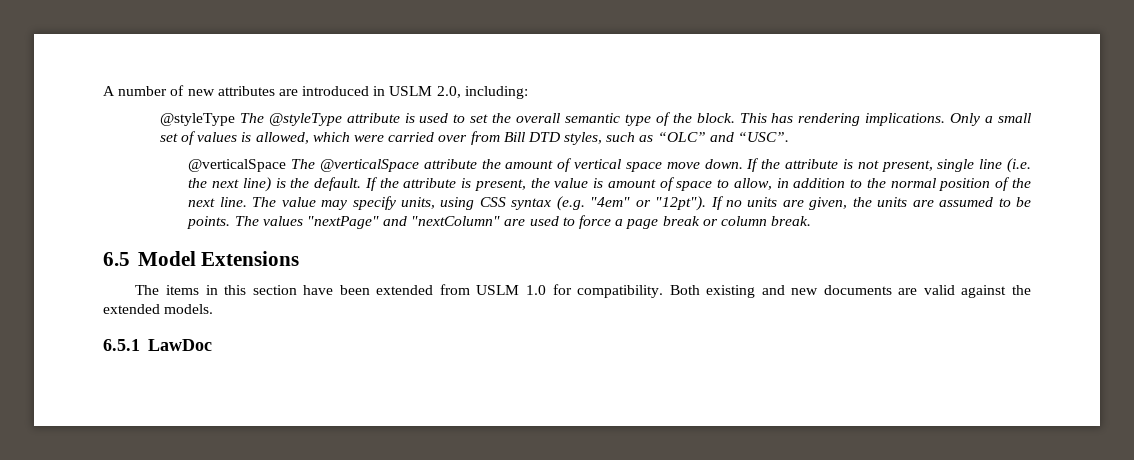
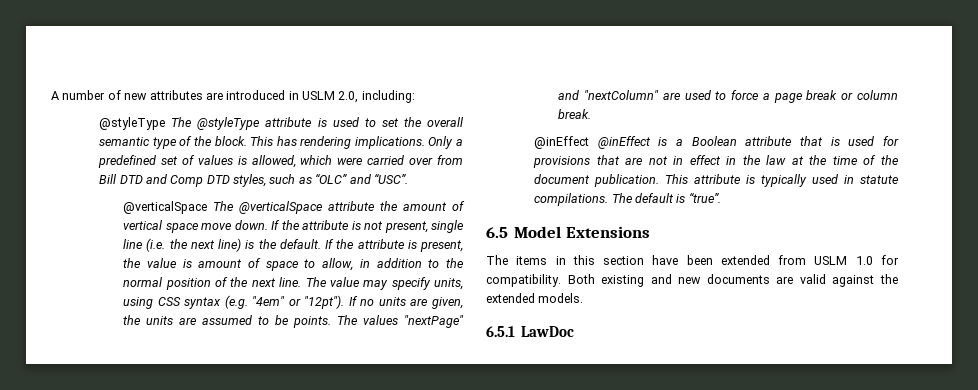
[997,113,1031,123] small -> [98,155,157,168] predefined
(560, 137) none -> [145,174,230,187] and Comp DTD
(812, 221) none -> [534,136,899,149] [533,155,899,168] [534,174,899,187] [534,192,721,206] // @inEffect @inEffect is a Boolean attribute that is used for provisions that are not in effect in the law at the time of the document publication. This attribute is typically used in statute compilations. The default is “true”.

